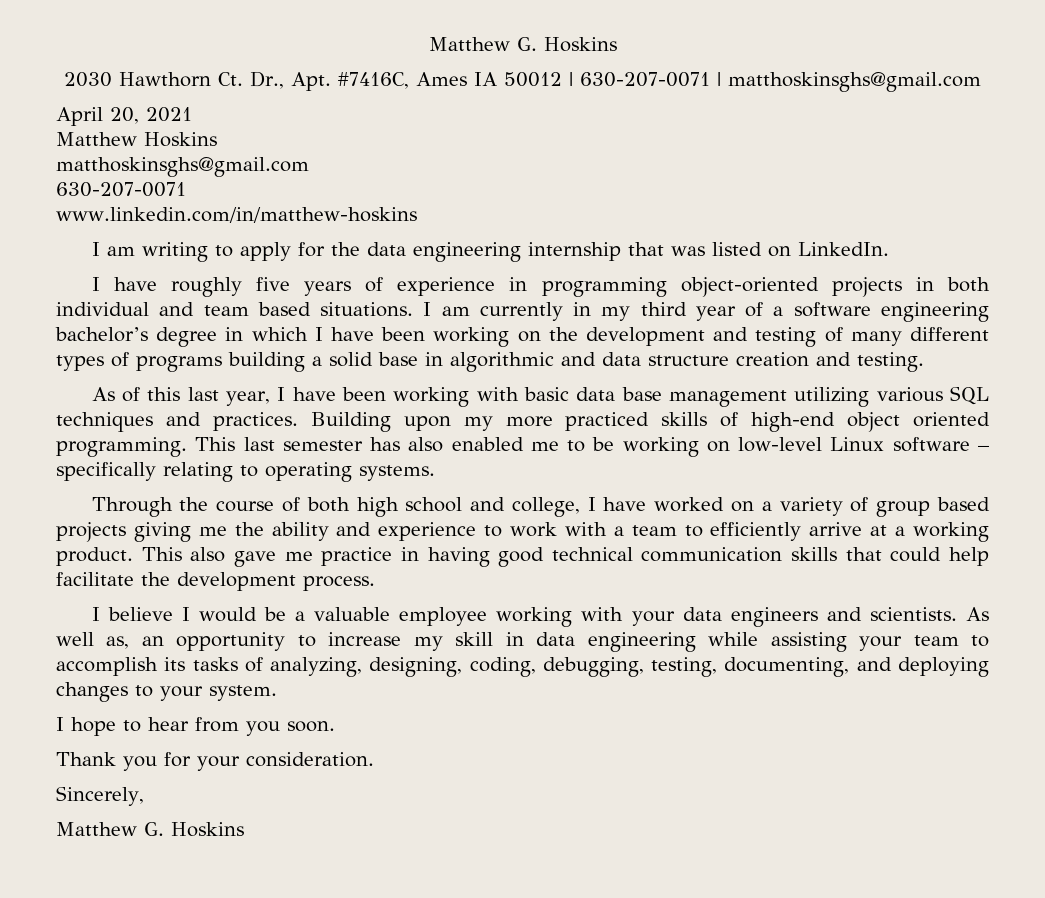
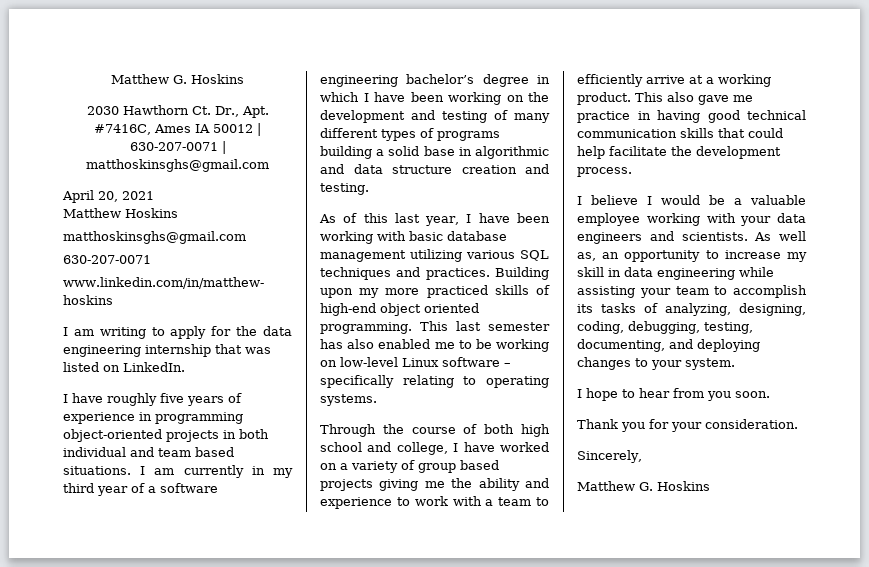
[576,387,662,401] data base -> [447,231,507,241] database

